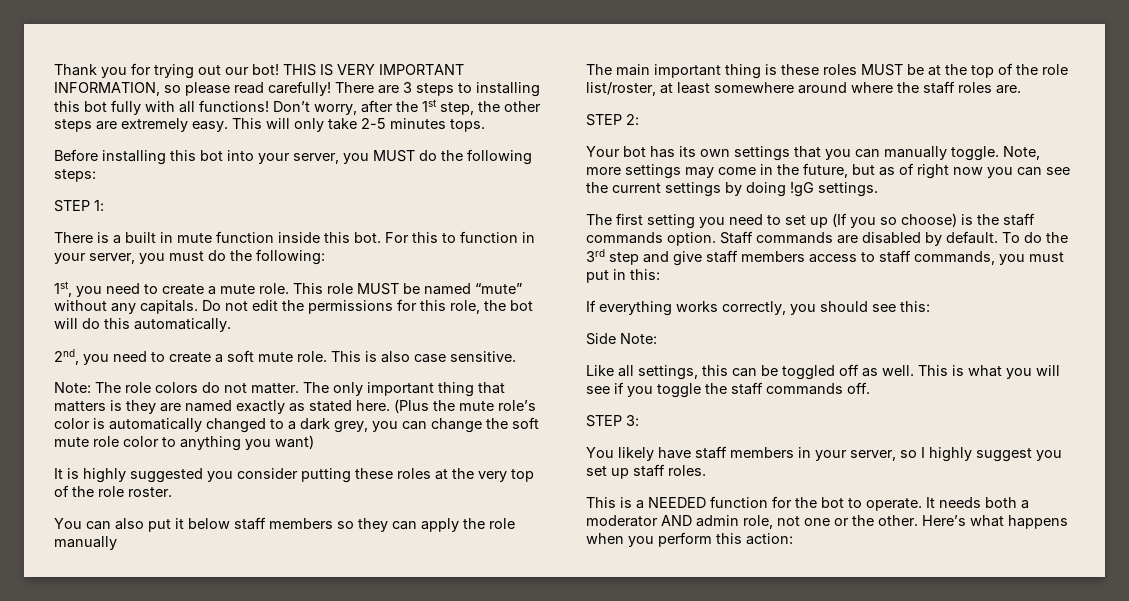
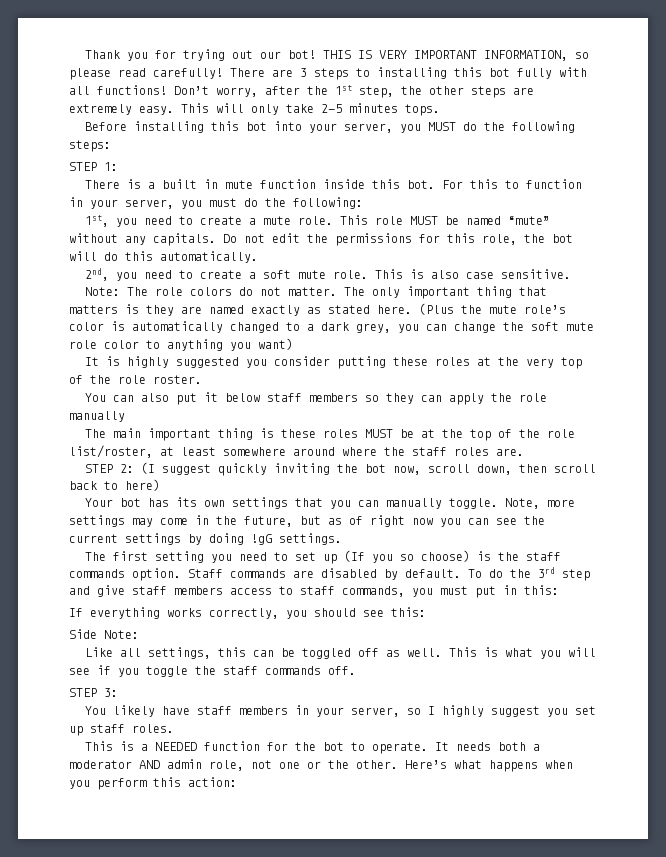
(639, 119) none -> [140,462,596,476] [69,479,160,491] (I suggest quickly inviting the bot now, scroll down, then scroll back to here)

